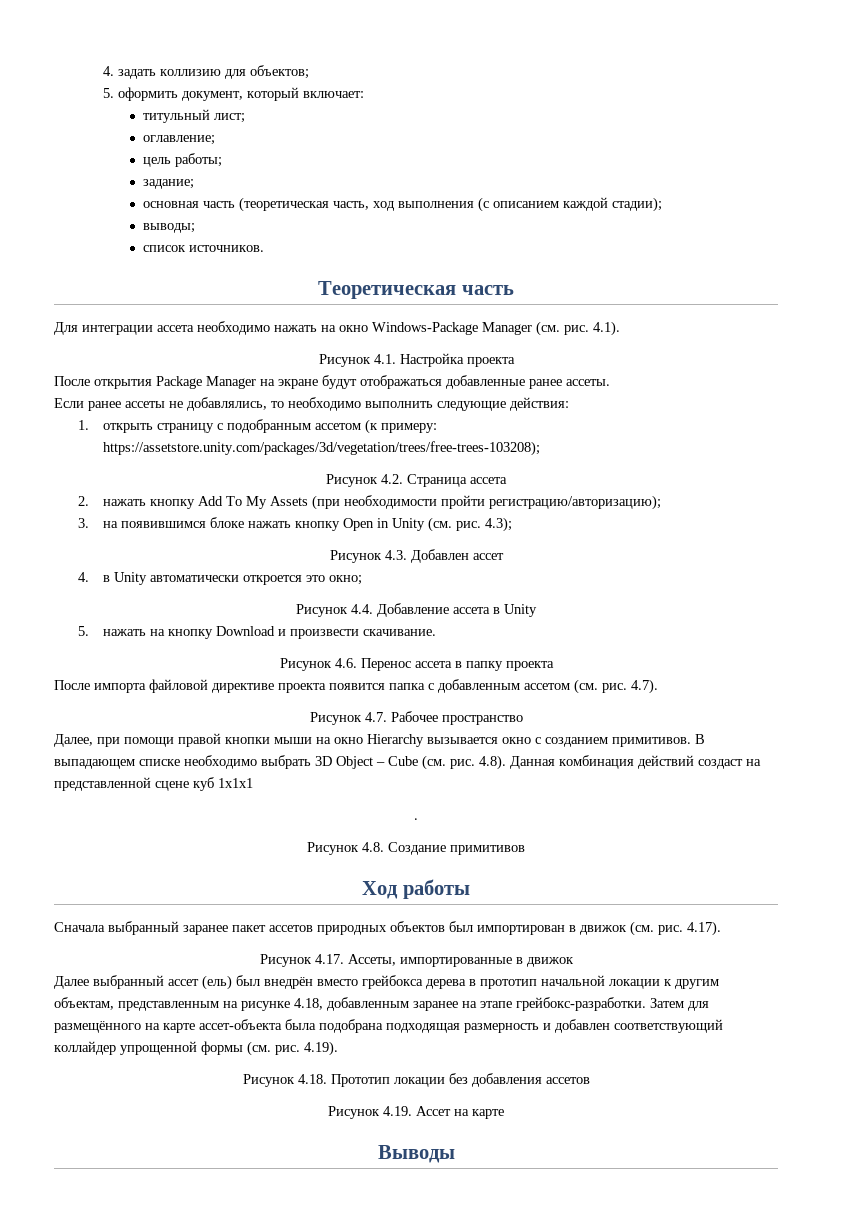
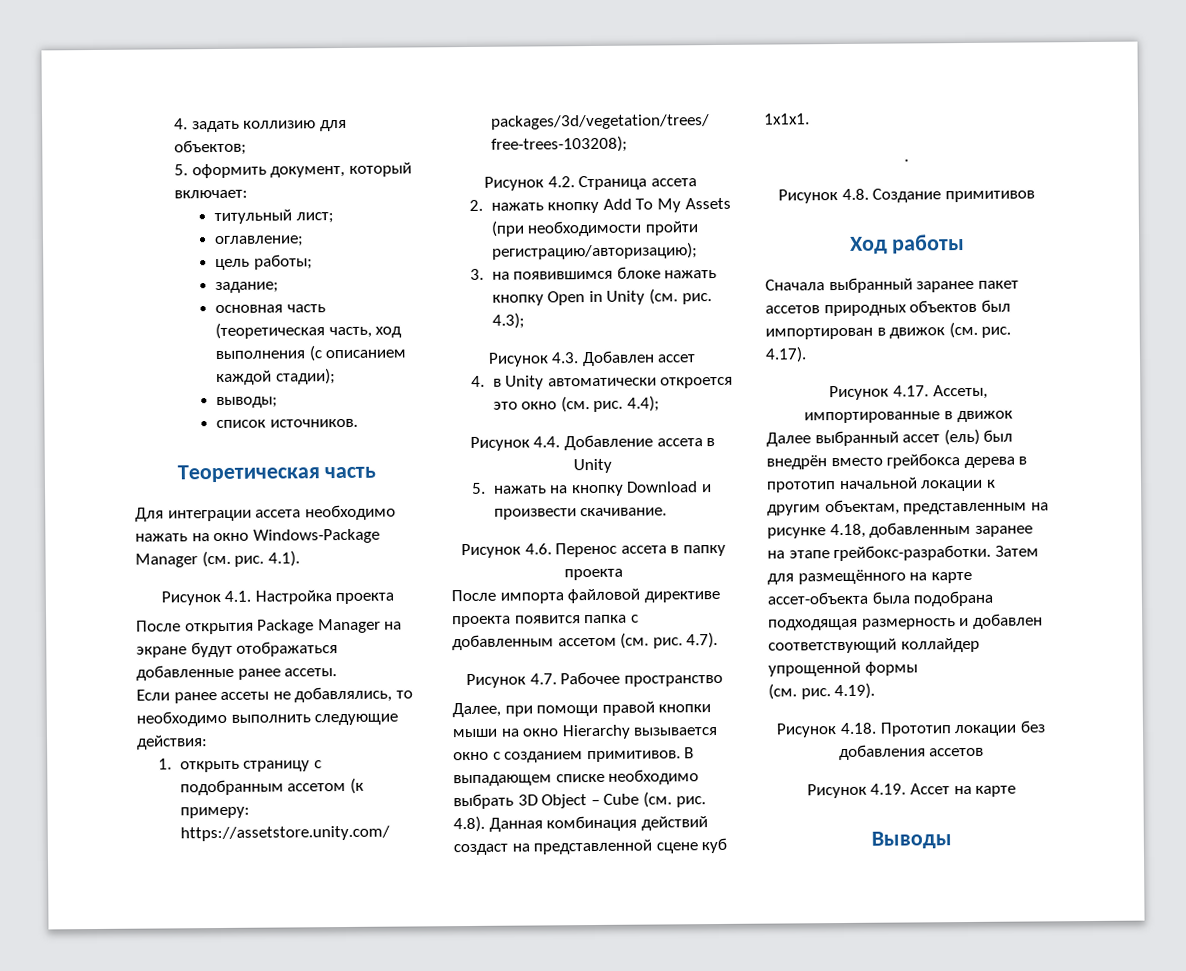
[328,575,362,585] окно; -> [521,395,661,413] окно (см. рис. 4.4);
[218,778,253,788] 1x1x1 -> [764,113,810,125] 1x1x1.
(243, 1048) none -> (918, 668) //

